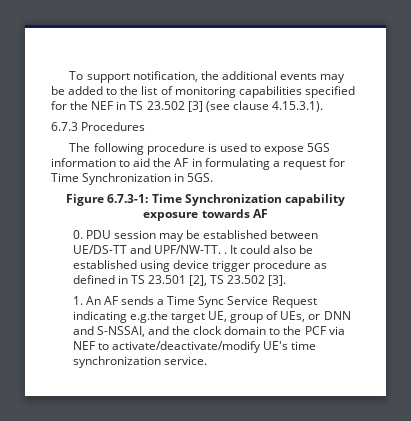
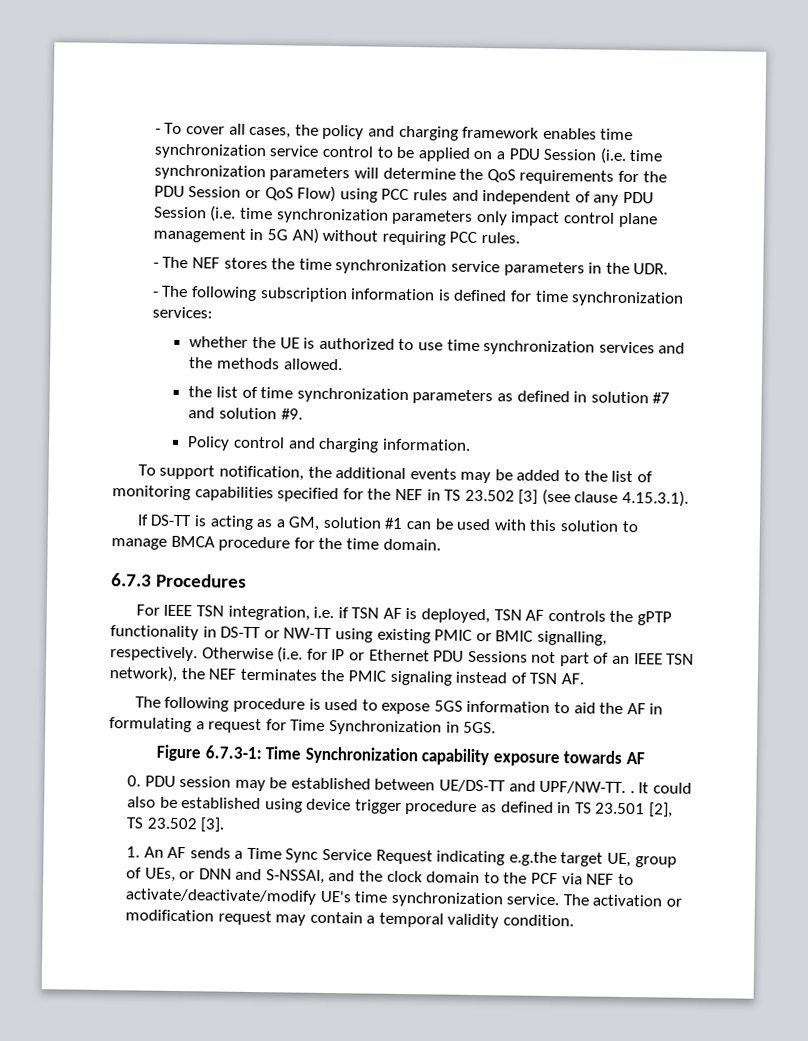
(69, 75) none -> [154,122,634,141] [153,143,663,164] [153,164,667,185] [153,185,654,206] [153,205,658,228] [152,227,520,246] [152,256,669,277] [151,285,685,307] [151,306,213,319] [189,336,686,356] [189,357,343,371] [188,386,671,405] [188,407,303,420] [187,436,471,453] - To cover all cases, the policy and charging framework enables time synchronization service control to be applied on a PDU Session (i.e. time synchronization parameters will determine the QoS requirements for the PDU Session or QoS Flow) using PCC rules and independent of any PDU Session (i.e. time synchronization parameters only impact control plane management in 5G AN) without requiring PCC rules. // - The NEF stores the time synchronization service parameters in the UDR. // - The following subscription information is defined for time synchronization services: // whether the UE is authorized to use time synchronization services and the methods allowed. // the list of time synchronization parameters as defined in solution #7 and solution #9. // Policy control and charging information. //
[51,122,146,131] 6.7.3 Procedures -> [136,514,639,533] [111,535,441,552] [111,573,248,588] [135,604,672,626] [110,625,607,646] [110,646,695,667] [109,665,584,686] If DS-TT is acting as a GM, solution #1 can be used with this solution to manage BMCA procedure for the time domain. // 6.7.3 Procedures // For IEEE TSN integration, i.e. if TSN AF is deployed, TSN AF controls the gPTP functionality in DS-TT or NW-TT using existing PMIC or BMIC signalling, respectively. Otherwise (i.e. for IP or Ethernet PDU Sessions not part of an IEEE TSN network), the NEF terminates the PMIC signaling instead of TSN AF.
(207, 360) none -> [562,894,683,907] [124,909,575,929] The activation or modification request may contain a temporal validity condition.

